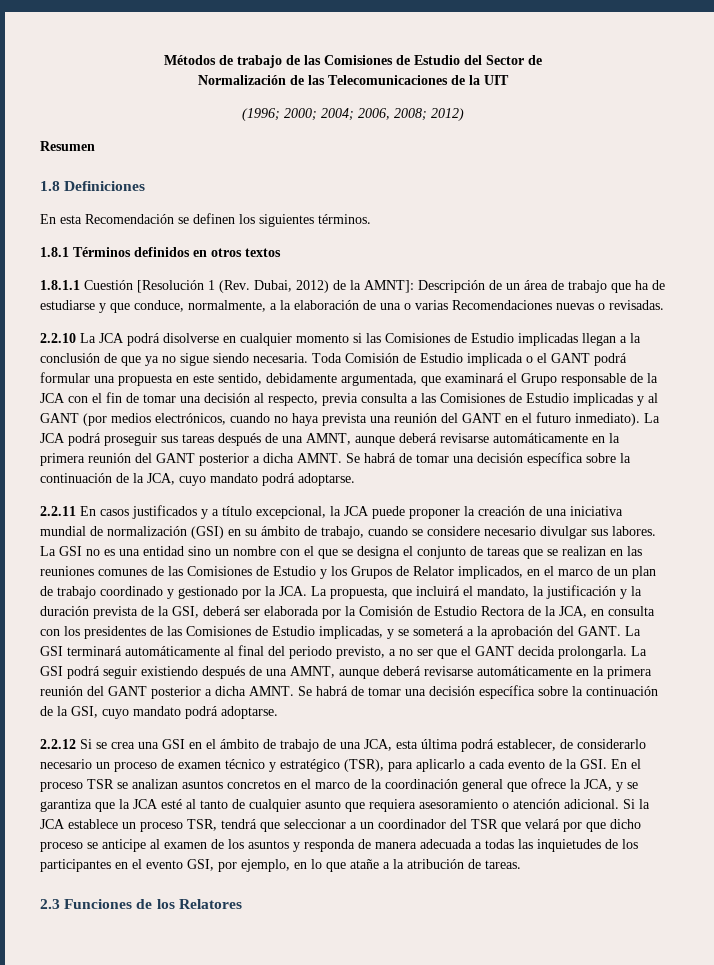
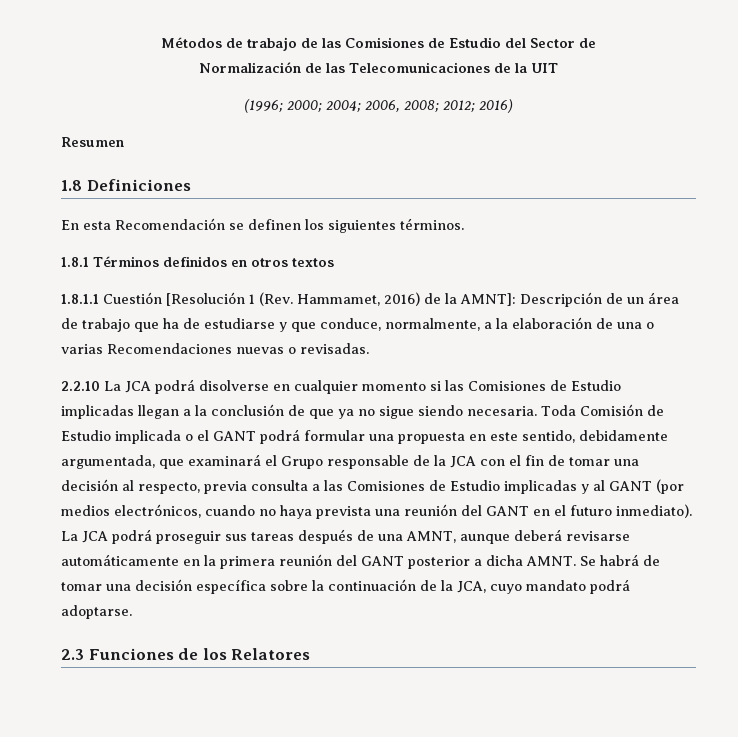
[430,108,464,121] 2012) -> [443,99,513,113] 2012; 2016)
[254,280,329,293] Dubai, 2012) -> [297,292,420,306] Hammamet, 2016)
[40,505,623,519] [40,526,656,539] [40,546,642,559] [40,566,656,579] [40,585,642,599] [40,606,655,619] [40,626,641,639] [40,645,647,659] [40,666,652,679] [40,685,658,699] [40,706,278,719] [40,739,646,752] [40,759,641,772] [40,778,638,792] [40,799,650,812] [40,819,641,832] [40,839,638,852] [40,859,521,872] // 2.2.11 En casos justificados y a título excepcional, la JCA puede proponer la creación de una iniciativa mundial de normalización (GSI) en su ámbito de trabajo, cuando se considere necesario divulgar sus labores. La GSI no es una entidad sino un nombre con el que se designa el conjunto de tareas que se realizan en las reuniones comunes de las Comisiones de Estudio y los Grupos de Relator implicados, en el marco de un plan de trabajo coordinado y gestionado por la JCA. La propuesta, que incluirá el mandato, la justificación y la duración prevista de la GSI, deberá ser elaborada por la Comisión de Estudio Rectora de la JCA, en consulta con los presidentes de las Comisiones de Estudio implicadas, y se someterá a la aprobación del GANT. La GSI terminará automáticamente al final del periodo previsto, a no ser que el GANT decida prolongarla. La GSI podrá seguir existiendo después de una AMNT, aunque deberá revisarse automáticamente en la primera reunión del GANT posterior a dicha AMNT. Se habrá de tomar una decisión específica sobre la continuación de la GSI, cuyo mandato podrá adoptarse. // 2.2.12 Si se crea una GSI en el ámbito de trabajo de una JCA, esta última podrá establecer, de considerarlo necesario un proceso de examen técnico y estratégico (TSR), para aplicarlo a cada evento de la GSI. En el proceso TSR se analizan asuntos concretos en el marco de la coordinación general que ofrece la JCA, y se garantiza que la JCA esté al tanto de cualquier asunto que requiera asesoramiento o atención adicional. Si la JCA establece un proceso TSR, tendrá que seleccionar a un coordinador del TSR que velará por que dicho proceso se anticipe al examen de los asuntos y responda de manera adecuada a todas las inquietudes de los participantes en el evento GSI, por ejemplo, en lo que atañe a la atribución de tareas. -> (132, 612) none

